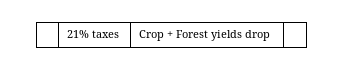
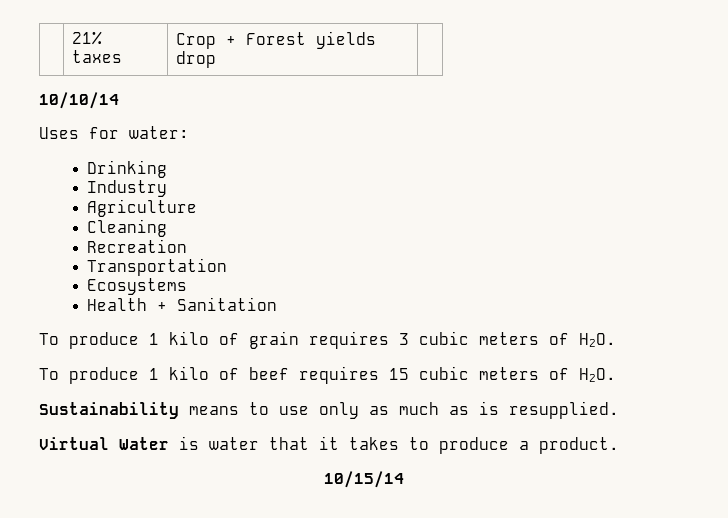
(270, 35) none -> [39,92,119,109] [39,126,189,139] [86,160,167,178] [86,180,167,197] [86,199,197,217] [86,219,167,237] [86,239,187,253] [86,258,227,276] [86,278,187,295] [86,297,277,311] [39,331,616,349] [39,366,616,384] [39,401,619,419] [39,436,619,454] [324,471,404,488] // 10/10/14 // Uses for water: // Drinking // Industry // Agriculture // Cleaning // Recreation // Transportation // Ecosystems // Health + Sanitation // To produce 1 kilo of grain requires 3 cubic meters of H2O. // To produce 1 kilo of beef requires 15 cubic meters of H2O. // Sustainability means to use only as much as is resupplied. // Virtual Water is water that it takes to produce a product. // 10/15/14

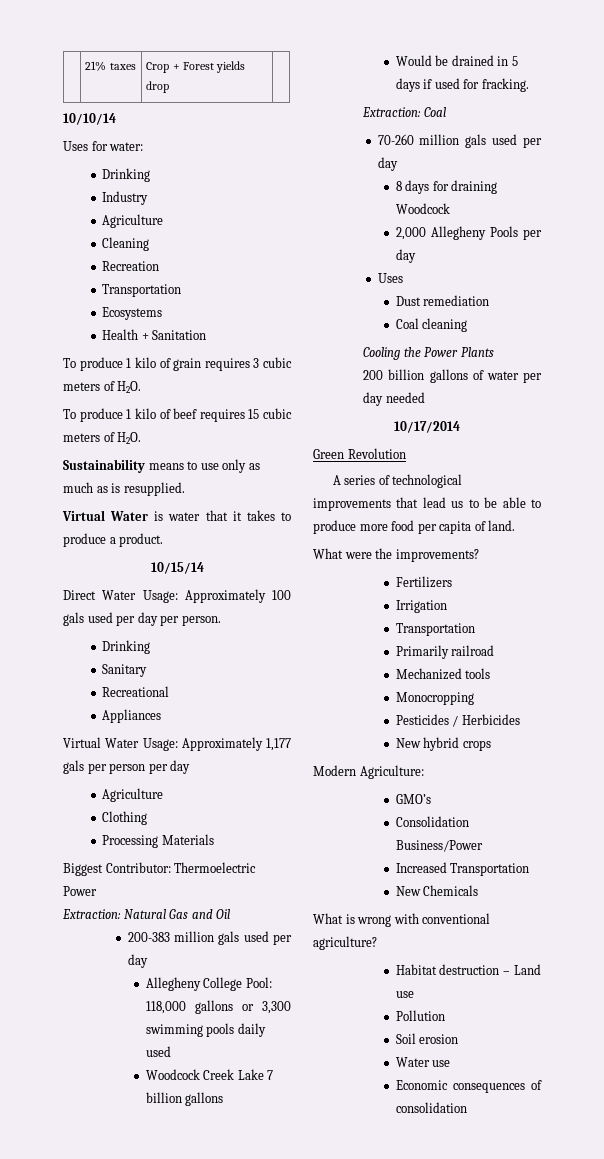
(404, 479) none -> [63,589,291,603] [63,612,221,626] [102,640,151,654] [102,664,148,677] [102,686,170,697] [102,709,162,723] [63,737,291,751] [63,760,191,774] [102,788,164,802] [102,811,148,825] [102,834,214,848] [63,862,257,876] [63,886,97,896] [62,909,231,919] [127,931,292,945] [127,954,148,968] [145,977,272,991] [145,1000,291,1014] [145,1023,266,1037] [145,1046,171,1057] [145,1069,274,1080] [145,1092,224,1106] [395,55,518,66] [395,78,529,92] [362,107,446,117] [377,134,542,148] [377,157,398,171] [395,180,498,194] [395,203,450,214] [395,226,542,240] [395,249,416,263] [377,273,403,283] [395,295,490,306] [395,318,468,332] [363,347,494,360] [363,369,542,383] [363,392,425,406] [394,421,460,433] [313,448,406,459] [332,474,463,488] [313,497,541,511] [313,520,516,534] [313,548,479,562] [395,576,452,588] [395,600,447,613] [395,623,475,636] [395,645,495,659] [395,668,491,680] [395,692,474,705] [395,714,520,727] [395,737,491,751] [313,765,424,779] [395,794,431,804] [395,816,469,827] [395,840,483,852] [395,862,530,876] [395,885,479,896] [313,913,491,927] [313,936,377,950] [395,964,541,975] [395,991,414,998] [395,1010,445,1021] [395,1033,459,1044] [395,1057,451,1067] [395,1080,542,1093] [395,1102,467,1113] // Direct Water Usage: Approximately 100 gals used per day per person. // Drinking // Sanitary // Recreational // Appliances // Virtual Water Usage: Approximately 1,177 gals per person per day // Agriculture // Clothing // Processing Materials // Biggest Contributor: Thermoelectric Power // Extraction: Natural Gas and Oil // 200-383 million gals used per day // Allegheny College Pool: 118,000 gallons or 3,300 swimming pools daily used // Woodcock Creek Lake 7 billion gallons // Would be drained in 5 days if used for fracking. // Extraction: Coal // 70-260 million gals used per day // 8 days for draining Woodcock // 2,000 Allegheny Pools per day // Uses // Dust remediation // Coal cleaning // Cooling the Power Plants // 200 billion gallons of water per day needed // 10/17/2014 // Green Revolution // A series of technological improvements that lead us to be able to produce more food per capita of land. // What were the improvements? // Fertilizers // Irrigation // Transportation // Primarily railroad // Mechanized tools // Monocropping // Pesticides / Herbicides // New hybrid crops // Modern Agriculture: // GMO’s // Consolidation Business/Power // Increased Transportation // New Chemicals // What is wrong with conventional agriculture? // Habitat destruction – Land use // Pollution // Soil erosion // Water use // Economic consequences of consolidation

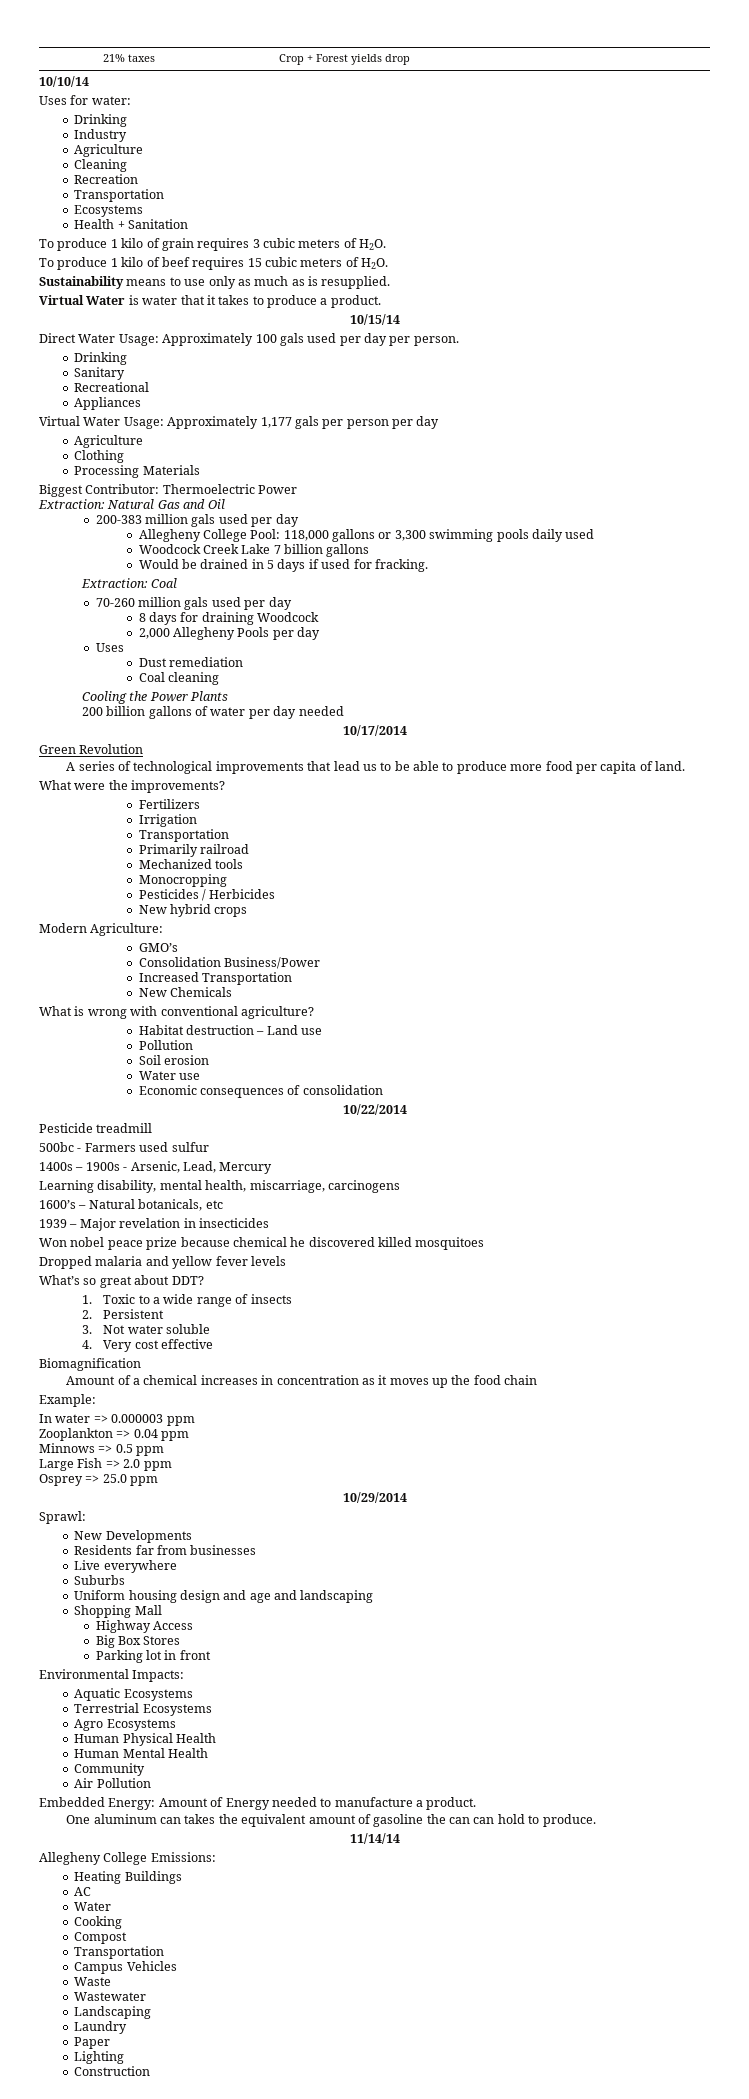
(467, 1107) none -> [342,1104,407,1115] [39,1123,153,1133] [39,1142,209,1152] [39,1161,273,1174] [39,1180,400,1193] [39,1199,223,1211] [39,1218,269,1231] [39,1237,485,1250] [39,1256,286,1269] [39,1275,204,1288] [81,1294,292,1307] [81,1309,165,1319] [81,1324,211,1334] [81,1339,214,1352] [39,1358,141,1371] [66,1375,538,1388] [39,1394,96,1407] [39,1414,195,1426] [39,1428,190,1441] [39,1443,165,1456] [39,1458,172,1471] [39,1474,159,1486] [342,1492,407,1503] [39,1511,86,1524] [74,1530,192,1543] [74,1545,257,1555] [74,1560,177,1573] [74,1575,126,1585] [74,1590,374,1603] [74,1605,162,1618] [95,1620,194,1633] [95,1635,181,1648] [95,1650,211,1663] [39,1669,185,1682] [74,1688,193,1701] [74,1703,212,1716] [74,1719,176,1731] [74,1733,216,1746] [74,1748,208,1758] [74,1763,146,1776] [74,1778,151,1788] [39,1797,477,1810] [66,1814,596,1827] [349,1833,400,1844] [39,1852,216,1865] [74,1871,182,1884] [74,1887,92,1896] [74,1902,112,1911] [74,1916,123,1929] [74,1932,128,1944] [74,1946,165,1959] [74,1961,177,1974] [74,1977,112,1986] [74,1992,147,2001] [74,2006,152,2019] [74,2021,128,2034] [74,2037,111,2049] [74,2051,125,2064] [74,2066,151,2076] // 10/22/2014 // Pesticide treadmill // 500bc - Farmers used sulfur // 1400s – 1900s - Arsenic, Lead, Mercury // Learning disability, mental health, miscarriage, carcinogens // 1600’s – Natural botanicals, etc // 1939 – Major revelation in insecticides // Won nobel peace prize because chemical he discovered killed mosquitoes // Dropped malaria and yellow fever levels // What’s so great about DDT? // 1. Toxic to a wide range of insects // 2. Persistent // 3. Not water soluble // 4. Very cost effective // Biomagnification // Amount of a chemical increases in concentration as it moves up the food chain // Example: // In water => 0.000003 ppm // Zooplankton => 0.04 ppm // Minnows => 0.5 ppm // Large Fish => 2.0 ppm // Osprey => 25.0 ppm // 10/29/2014 // Sprawl: // New Developments // Residents far from businesses // Live everywhere // Suburbs // Uniform housing design and age and landscaping // Shopping Mall // Highway Access // Big Box Stores // Parking lot in front // Environmental Impacts: // Aquatic Ecosystems // Terrestrial Ecosystems // Agro Ecosystems // Human Physical Health // Human Mental Health // Community // Air Pollution // Embedded Energy: Amount of Energy needed to manufacture a product. // One aluminum can takes the equivalent amount of gasoline the can can hold to produce. // 11/14/14 // Allegheny College Emissions: // Heating Buildings // AC // Water // Cooking // Compost // Transportation // Campus Vehicles // Waste // Wastewater // Landscaping // Laundry // Paper // Lighting // Construction

